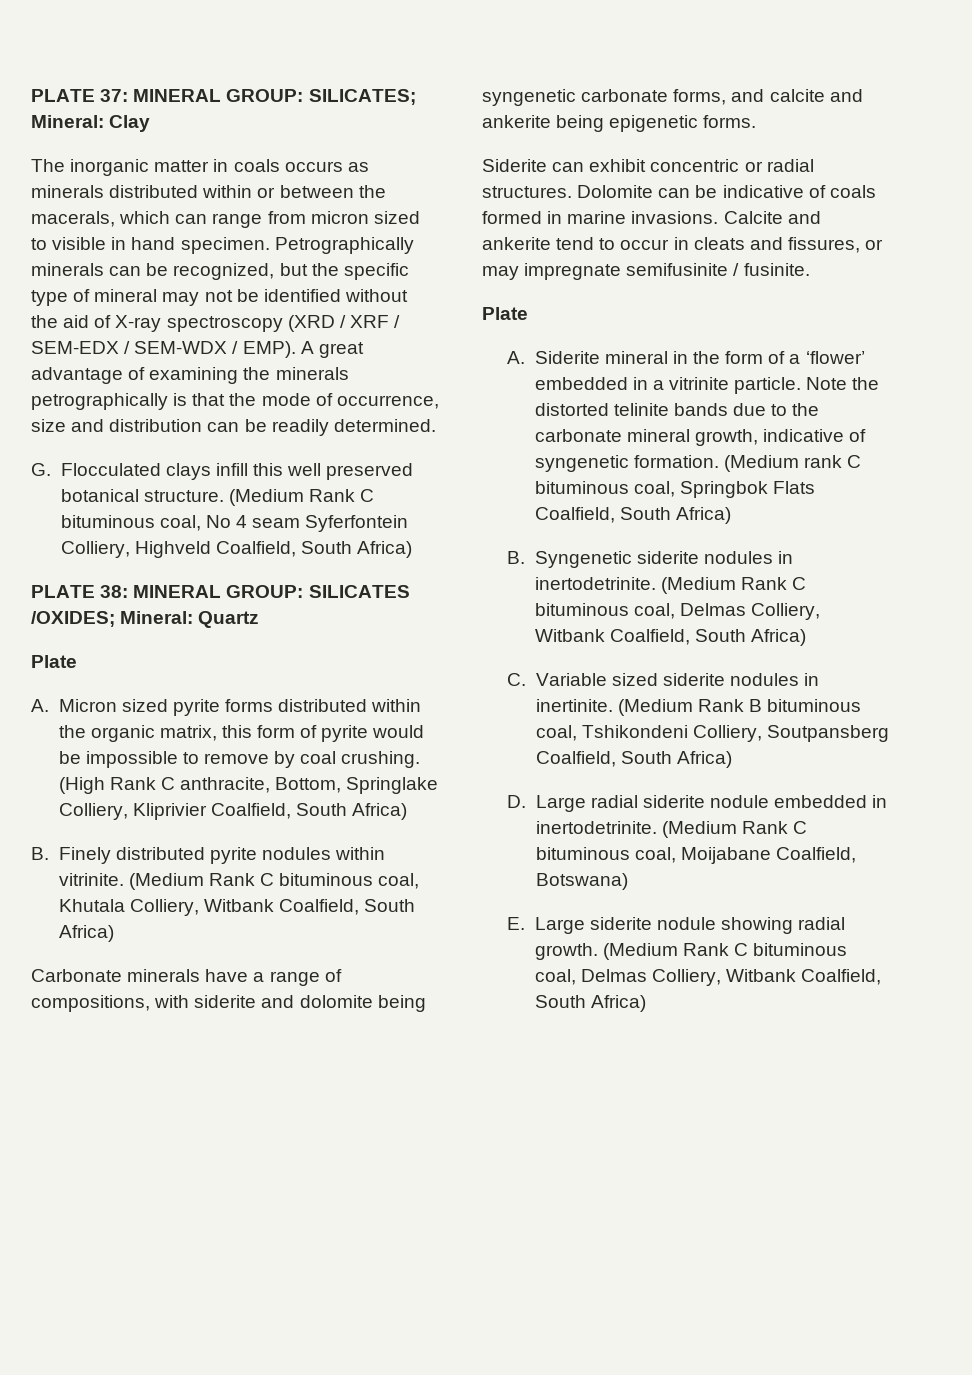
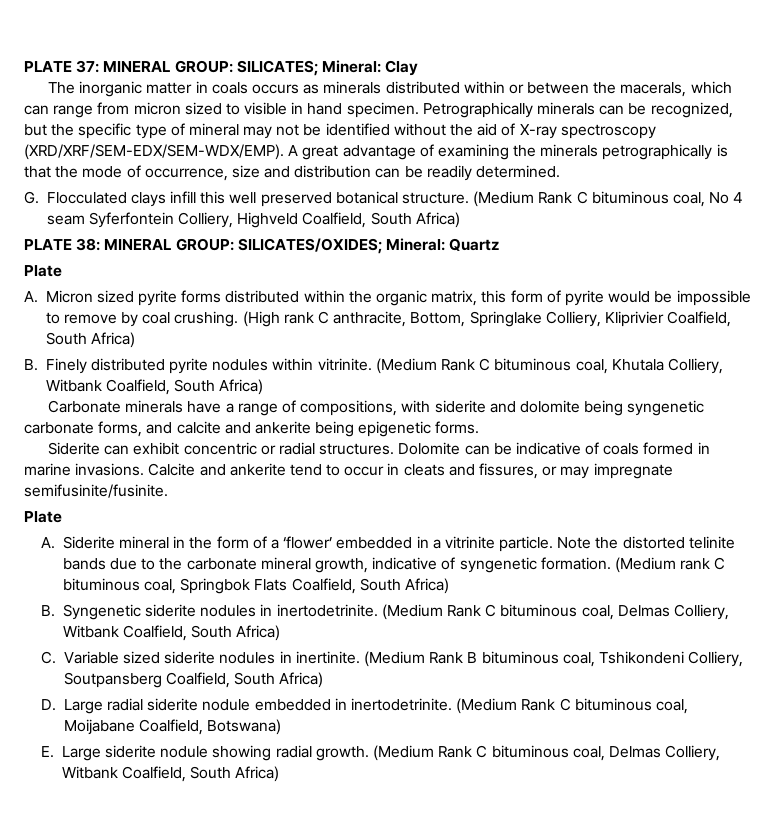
[287,315,401,332] [31,341,296,358] (XRD / XRF / SEM-EDX / SEM-WDX / EMP). -> [24,144,284,160] (XRD/XRF/SEM-EDX/SEM-WDX/EMP).
[308,585,410,598] [31,611,115,627] SILICATES /OXIDES; -> [237,238,382,254] SILICATES/OXIDES;
[109,777,156,790] Rank -> [283,312,314,324] rank
[626,263,810,276] semifusinite / fusinite. -> [24,484,168,498] semifusinite/fusinite.

